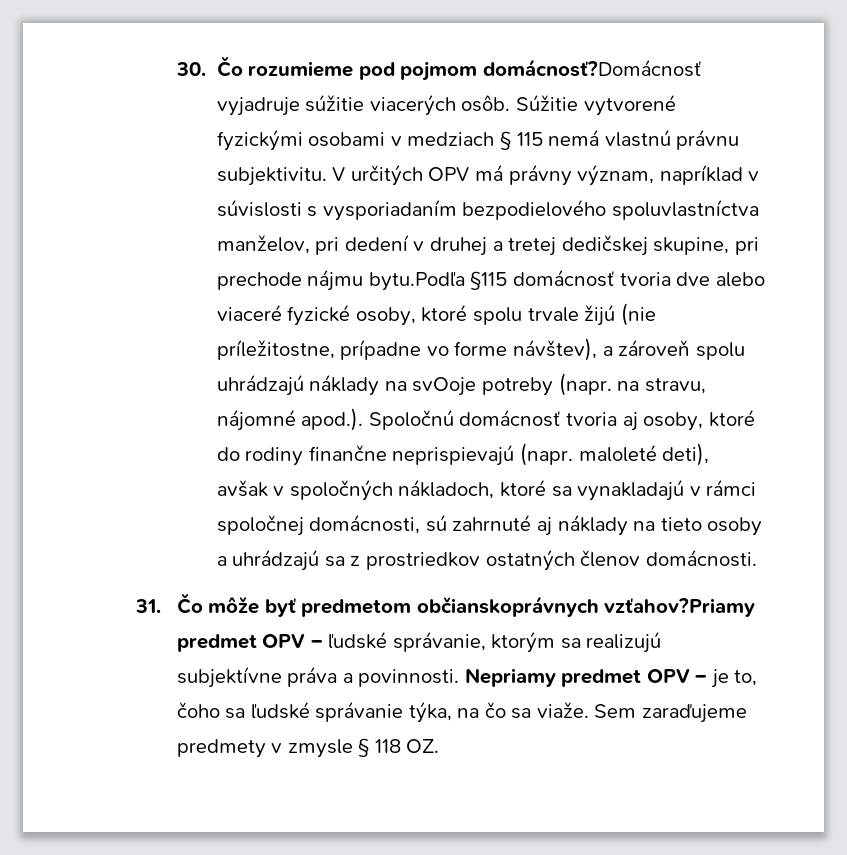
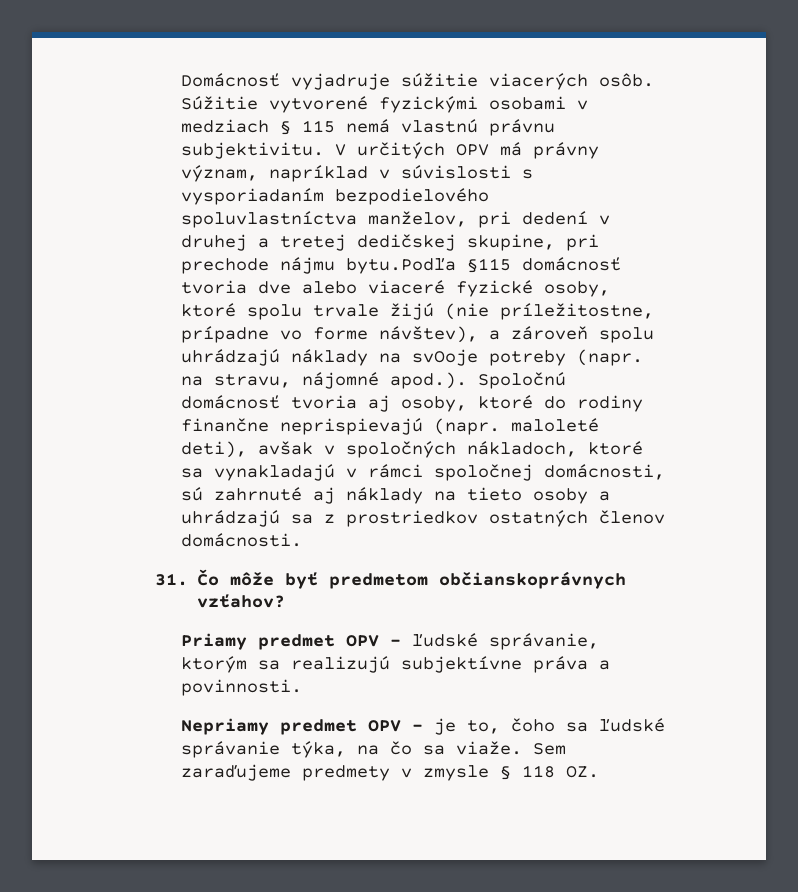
[175,56,701,81] 30. Čo rozumieme pod pojmom domácnosť?Domácnosť -> [181,73,281,87] Domácnosť
[604,598,756,617] vzťahov?Priamy -> [196,594,285,608] [181,633,248,650] vzťahov? // Priamy
(460, 678) none -> (303, 687) //

